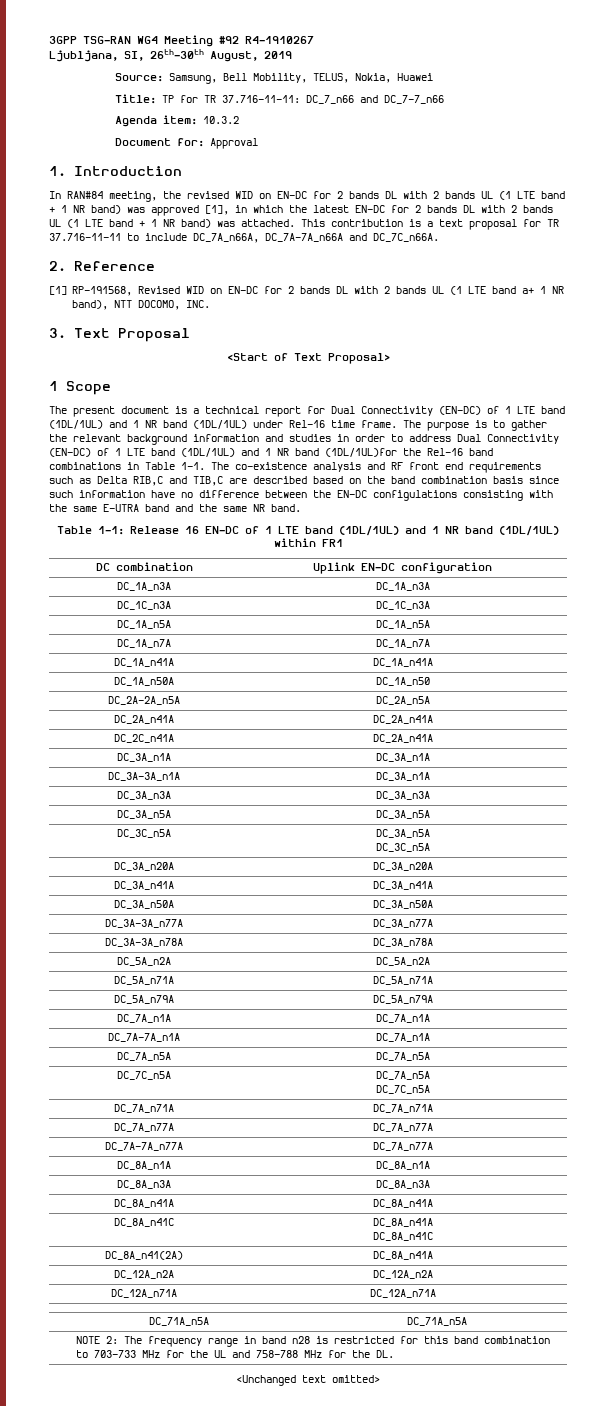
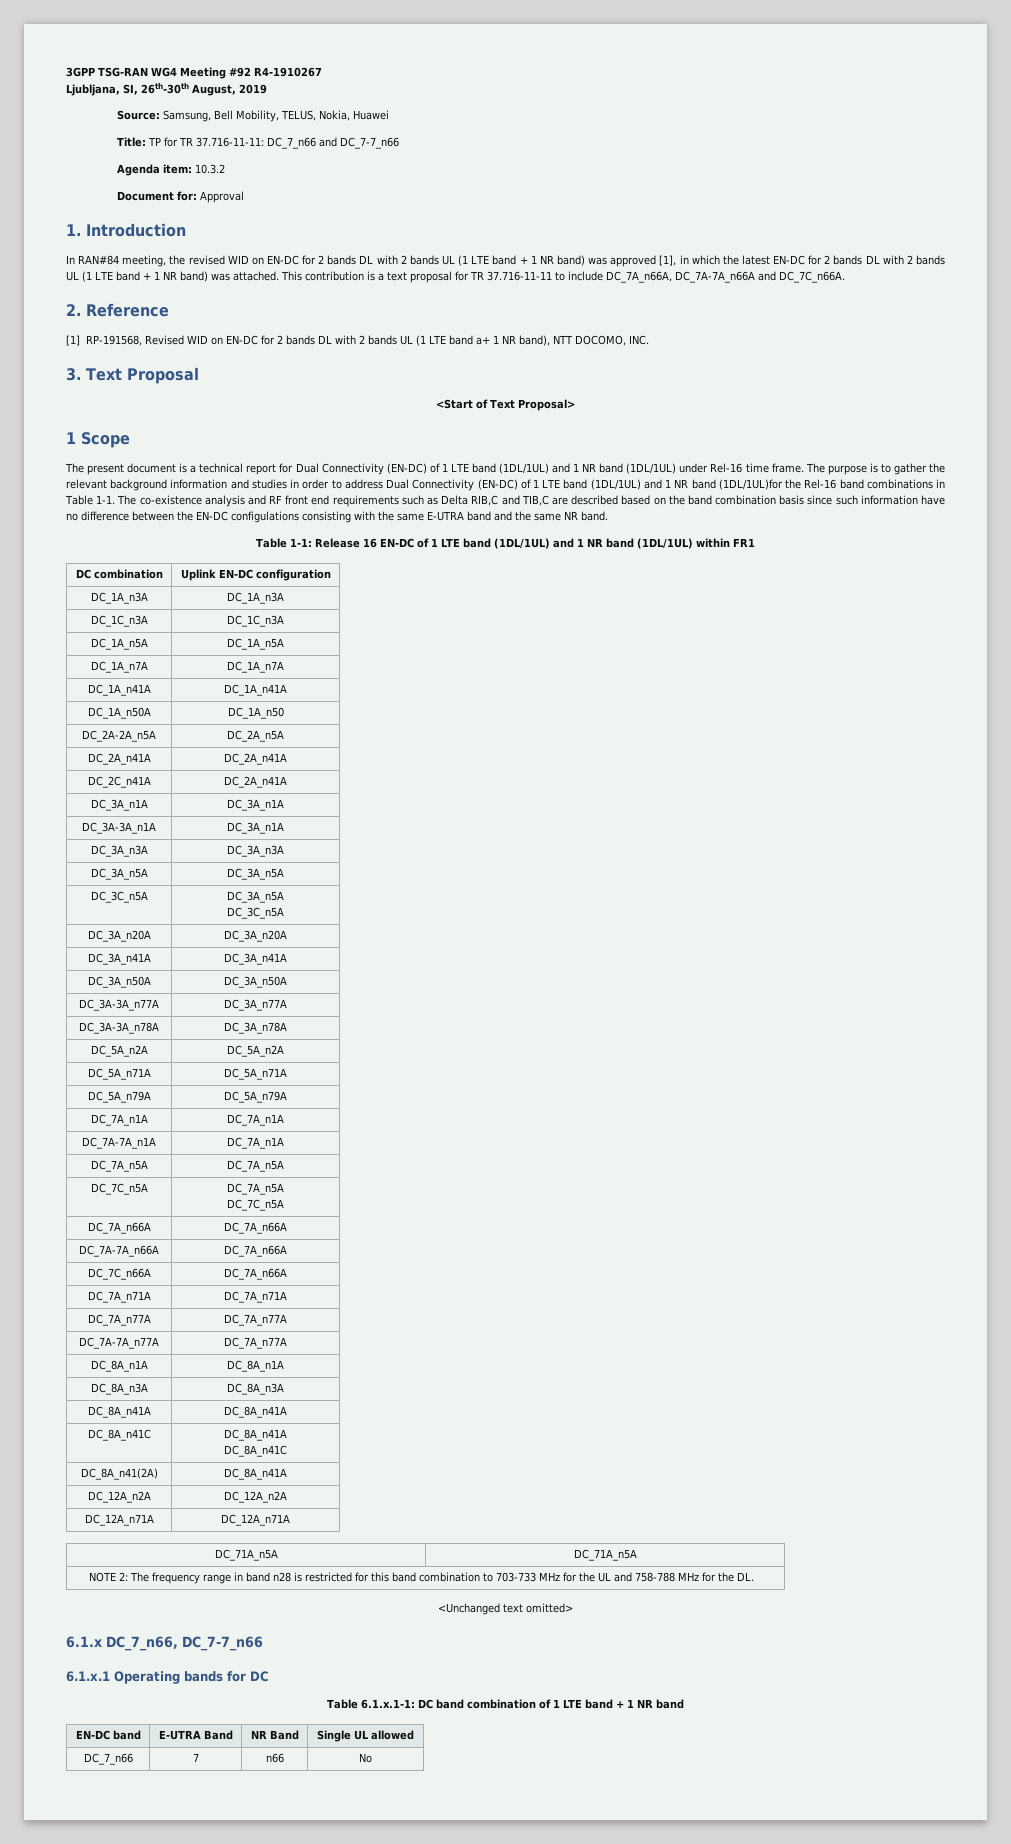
(430, 1089) none -> [87,1222,151,1234] [224,1222,287,1234] [79,1245,159,1257] [224,1245,287,1257] [87,1268,151,1280] [224,1268,287,1280] // DC_7A_n66A | DC_7A_n66A // DC_7A-7A_n66A | DC_7A_n66A // DC_7C_n66A | DC_7A_n66A
(380, 1379) none -> [66,1636,263,1651] [66,1671,269,1684] [326,1699,685,1709] [75,1730,141,1740] [158,1730,233,1740] [250,1730,299,1740] [317,1730,414,1742] [83,1753,133,1765] [192,1753,199,1762] [265,1753,284,1763] [359,1753,372,1763] // 6.1.x DC_7_n66, DC_7-7_n66 // 6.1.x.1 Operating bands for DC // Table 6.1.x.1-1: DC band combination of 1 LTE band + 1 NR band // EN-DC band | E-UTRA Band | NR Band | Single UL allowed // DC_7_n66 | 7 | n66 | No

